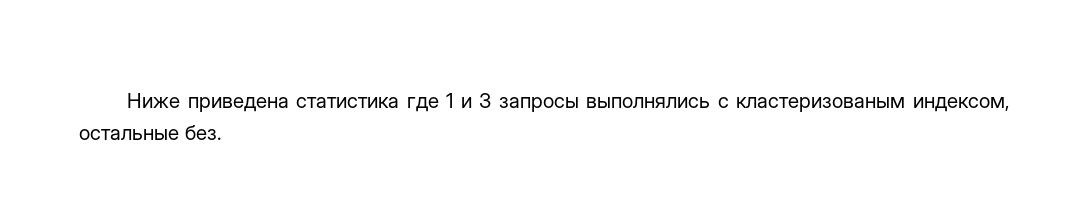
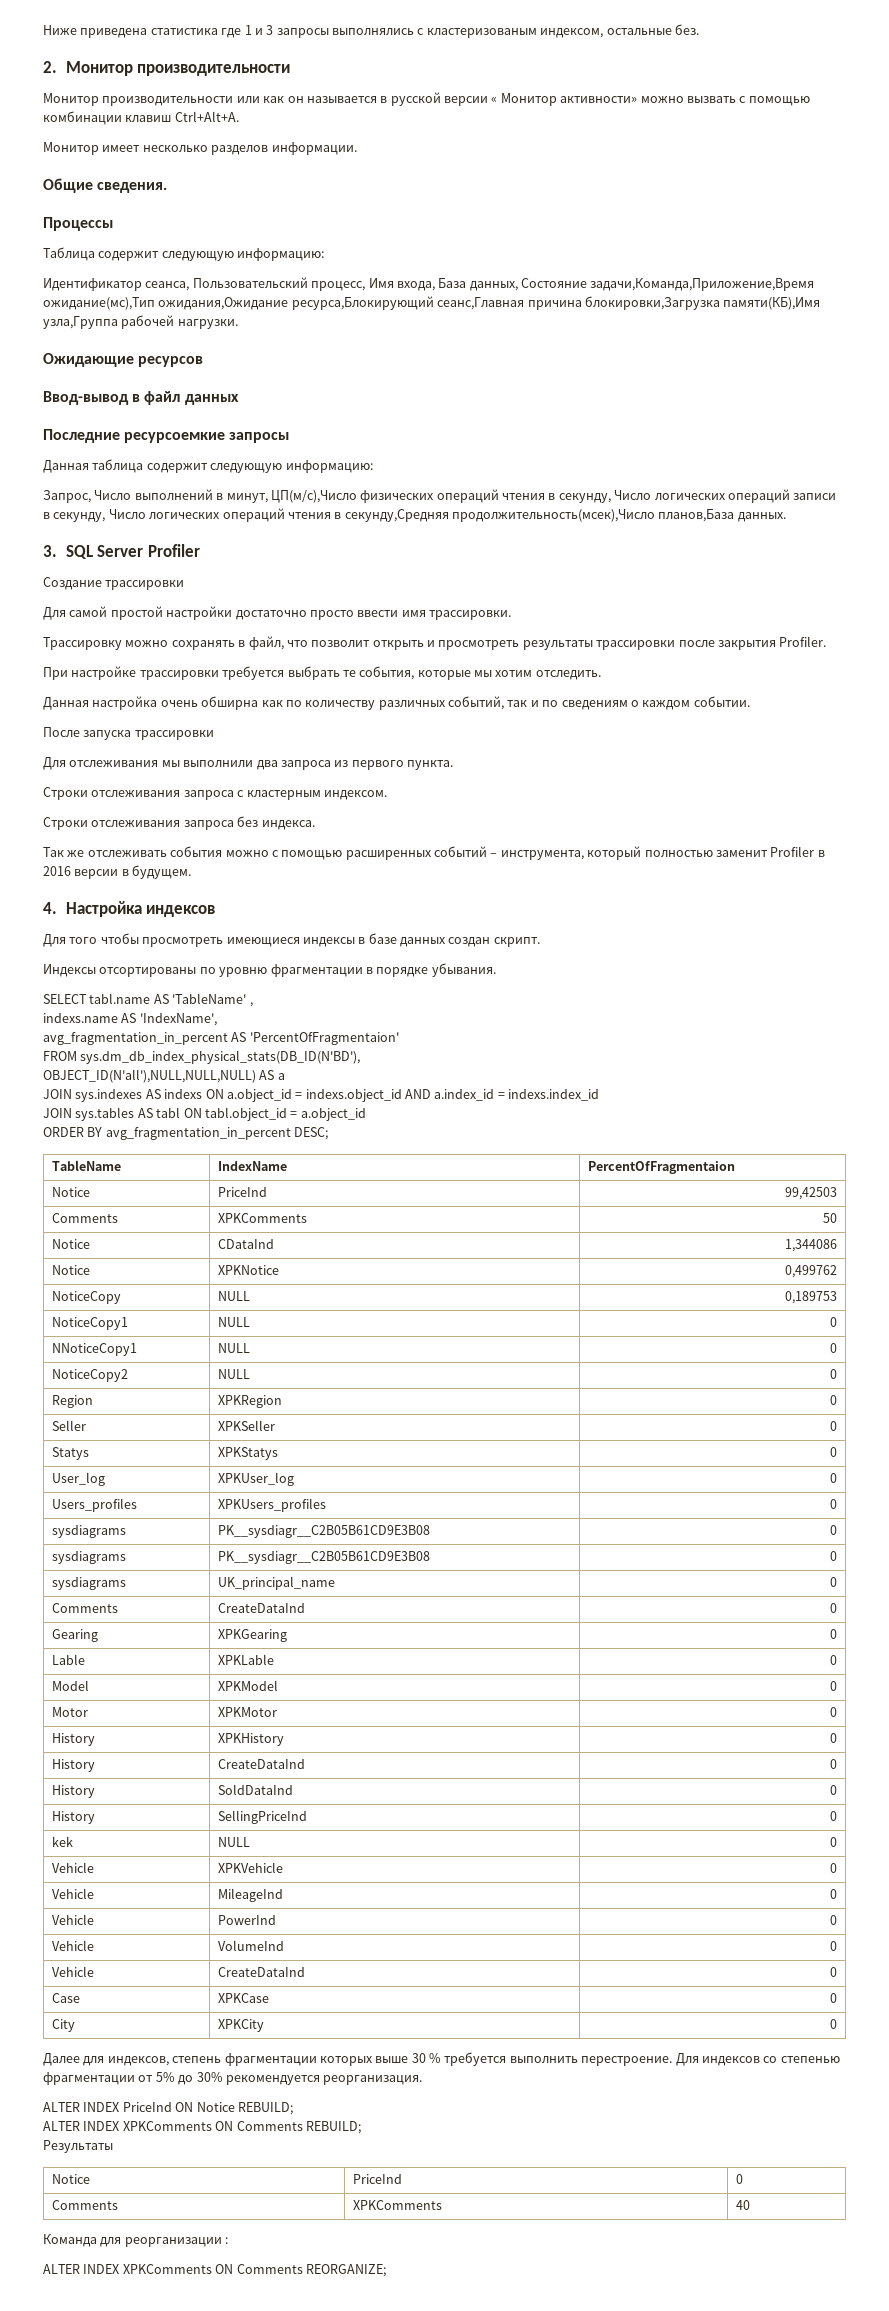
(222, 132) none -> [43,61,291,76] [43,92,810,106] [43,111,239,125] [43,142,357,155] [43,178,168,193] [43,217,113,231] [43,247,325,261] [43,277,815,291] [43,296,821,310] [43,315,238,329] [43,353,204,367] [43,391,239,405] [43,429,290,443] [43,459,373,473] [43,489,837,503] [43,508,786,522] [43,544,200,559] [43,577,185,590] [43,606,511,620] [43,636,827,650] [43,666,601,680] [43,696,750,710] [43,727,214,740] [43,757,453,770] [43,787,387,800] [43,816,315,830] [43,846,825,860] [43,865,192,879] [43,901,216,917] [43,933,540,947] [43,963,496,977] [43,993,253,1007] [43,1013,217,1026] [43,1032,399,1045] [43,1050,361,1064] [43,1069,285,1083] [43,1089,600,1102] [43,1107,366,1121] [43,1127,329,1140] [52,1160,122,1171] [218,1161,288,1171] [588,1161,736,1174] [52,1187,91,1197] [218,1187,268,1197] [784,1187,837,1200] [52,1213,119,1223] [218,1213,308,1223] [822,1213,837,1223] [52,1239,91,1249] [218,1239,275,1249] [784,1239,837,1252] [52,1265,91,1275] [218,1265,280,1275] [784,1265,837,1278] [52,1291,122,1304] [218,1291,251,1301] [784,1291,837,1304] [52,1317,129,1330] [218,1317,251,1327] [829,1317,837,1327] [52,1343,138,1356] [218,1343,251,1353] [829,1343,837,1353] [52,1369,129,1382] [218,1369,251,1379] [829,1369,837,1379] [52,1395,94,1408] [218,1395,283,1408] [829,1395,837,1405] [52,1420,87,1431] [218,1420,276,1431] [829,1421,837,1431] [52,1447,90,1460] [218,1447,279,1460] [829,1447,837,1457] [52,1472,106,1486] [218,1472,295,1486] [829,1473,837,1483] [52,1498,138,1512] [218,1498,327,1512] [829,1499,837,1509] [52,1525,127,1538] [218,1525,431,1538] [829,1525,837,1535] [52,1551,127,1564] [218,1551,431,1564] [829,1551,837,1561] [52,1577,127,1590] [218,1576,336,1590] [829,1577,837,1587] [52,1603,119,1613] [218,1603,306,1613] [829,1603,837,1613] [52,1629,99,1642] [218,1629,288,1642] [829,1629,837,1639] [52,1654,86,1665] [218,1654,275,1665] [829,1655,837,1665] [52,1680,90,1691] [218,1680,279,1691] [829,1681,837,1691] [52,1707,89,1717] [218,1707,278,1717] [829,1707,837,1717] [52,1733,96,1746] [218,1733,285,1746] [829,1733,837,1743] [52,1759,96,1772] [218,1759,306,1769] [829,1759,837,1769] [52,1785,96,1798] [218,1784,294,1795] [829,1785,837,1795] [52,1811,96,1824] [218,1810,308,1824] [829,1811,837,1821] [52,1836,74,1847] [218,1837,251,1847] [829,1837,837,1847] [52,1862,95,1873] [218,1862,284,1873] [829,1863,837,1873] [52,1888,95,1899] [218,1888,284,1902] [829,1889,837,1899] [52,1914,95,1925] [218,1915,277,1925] [829,1915,837,1925] [52,1940,95,1951] [218,1940,285,1951] [829,1941,837,1951] [52,1966,95,1977] [218,1967,306,1977] [829,1967,837,1977] [52,1993,81,2003] [218,1993,270,2003] [829,1993,837,2003] [52,2019,76,2032] [218,2019,265,2032] [829,2019,837,2029] [43,2052,840,2066] [43,2072,423,2085] [43,2102,293,2115] [43,2121,361,2134] [43,2140,113,2153] [52,2174,91,2184] [353,2174,403,2184] [736,2174,744,2184] [52,2200,119,2210] [353,2200,443,2210] [736,2200,751,2210] [43,2234,229,2247] [43,2264,386,2277] // 2. Монитор производительности // Монитор производительности или как он называется в русской версии « Монитор активности» можно вызвать с помощью комбинации клавиш Ctrl+Alt+A. // Монитор имеет несколько разделов информации. // Общие сведения. // Процессы // Таблица содержит следующую информацию: // Идентификатор сеанса, Пользовательский процесс, Имя входа, База данных, Состояние задачи,Команда,Приложение,Время ожидание(мс),Тип ожидания,Ожидание ресурса,Блокирующий сеанс,Главная причина блокировки,Загрузка памяти(КБ),Имя узла,Группа рабочей нагрузки. // Ожидающие ресурсов // Ввод-вывод в файл данных // Последние ресурсоемкие запросы // Данная таблица содержит следующую информацию: // Запрос, Число выполнений в минут, ЦП(м/с),Число физических операций чтения в секунду, Число логических операций записи в секунду, Число логических операций чтения в секунду,Средняя продолжительность(мсек),Число планов,База данных. // 3. SQL Server Profiler // Создание трассировки // Для самой простой настройки достаточно просто ввести имя трассировки. // Трассировку можно сохранять в файл, что позволит открыть и просмотреть результаты трассировки после закрытия Profiler. // При настройке трассировки требуется выбрать те события, которые мы хотим отследить. // Данная настройка очень обширна как по количеству различных событий, так и по сведениям о каждом событии. // После запуска трассировки // Для отслеживания мы выполнили два запроса из первого пункта. // Строки отслеживания запроса с кластерным индексом. // Строки отслеживания запроса без индекса. // Так же отслеживать события можно с помощью расширенных событий – инструмента, который полностью заменит Profiler в 2016 версии в будущем. // 4. Настройка индексов // Для того чтобы просмотреть имеющиеся индексы в базе данных создан скрипт. // Индексы отсортированы по уровню фрагментации в порядке убывания. // SELECT tabl.name AS 'TableName' , // indexs.name AS 'IndexName', // avg_fragmentation_in_percent AS 'PercentOfFragmentaion' // FROM sys.dm_db_index_physical_stats(DB_ID(N'BD'), // OBJECT_ID(N'all'),NULL,NULL,NULL) AS a // JOIN sys.indexes AS indexs ON a.object_id = indexs.object_id AND a.index_id = indexs.index_id // JOIN sys.tables AS tabl ON tabl.object_id = a.object_id // ORDER BY avg_fragmentation_in_percent DESC; // TableName | IndexName | PercentOfFragmentaion // Notice | PriceInd | 99,42503 // Comments | XPKComments | 50 // Notice | CDataInd | 1,344086 // Notice | XPKNotice | 0,499762 // NoticeCopy | NULL | 0,189753 // NoticeCopy1 | NULL | 0 // NNoticeCopy1 | NULL | 0 // NoticeCopy2 | NULL | 0 // Region | XPKRegion | 0 // Seller | XPKSeller | 0 // Statys | XPKStatys | 0 // User_log | XPKUser_log | 0 // Users_profiles | XPKUsers_profiles | 0 // sysdiagrams | PK__sysdiagr__C2B05B61CD9E3B08 | 0 // sysdiagrams | PK__sysdiagr__C2B05B61CD9E3B08 | 0 // sysdiagrams | UK_principal_name | 0 // Comments | CreateDataInd | 0 // Gearing | XPKGearing | 0 // Lable | XPKLable | 0 // Model | XPKModel | 0 // Motor | XPKMotor | 0 // History | XPKHistory | 0 // History | CreateDataInd | 0 // History | SoldDataInd | 0 // History | SellingPriceInd | 0 // kek | NULL | 0 // Vehicle | XPKVehicle | 0 // Vehicle | MileageInd | 0 // Vehicle | PowerInd | 0 // Vehicle | VolumeInd | 0 // Vehicle | CreateDataInd | 0 // Case | XPKCase | 0 // City | XPKCity | 0 // Далее для индексов, степень фрагментации которых выше 30 % требуется выполнить перестроение. Для индексов со степенью фрагментации от 5% до 30% рекомендуется реорганизация. // ALTER INDEX PriceInd ON Notice REBUILD; // ALTER INDEX XPKComments ON Comments REBUILD; // Результаты // Notice | PriceInd | 0 // Comments | XPKComments | 40 // Команда для реорганизации : // ALTER INDEX XPKComments ON Comments REORGANIZE;

